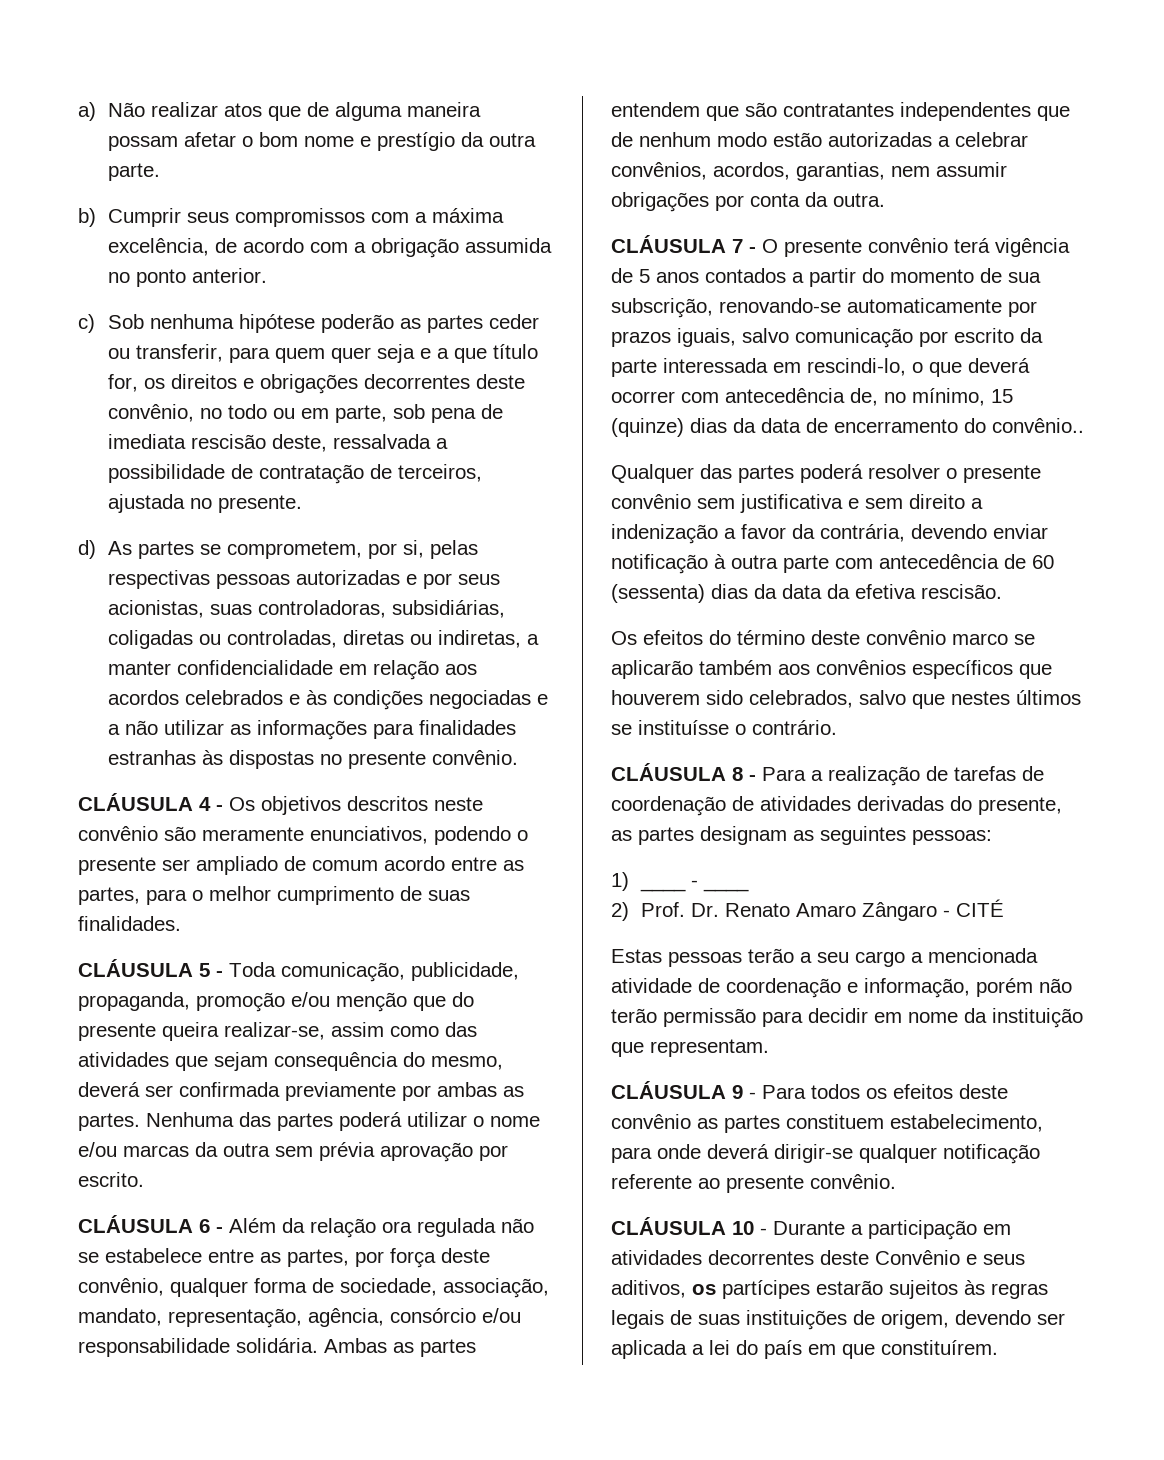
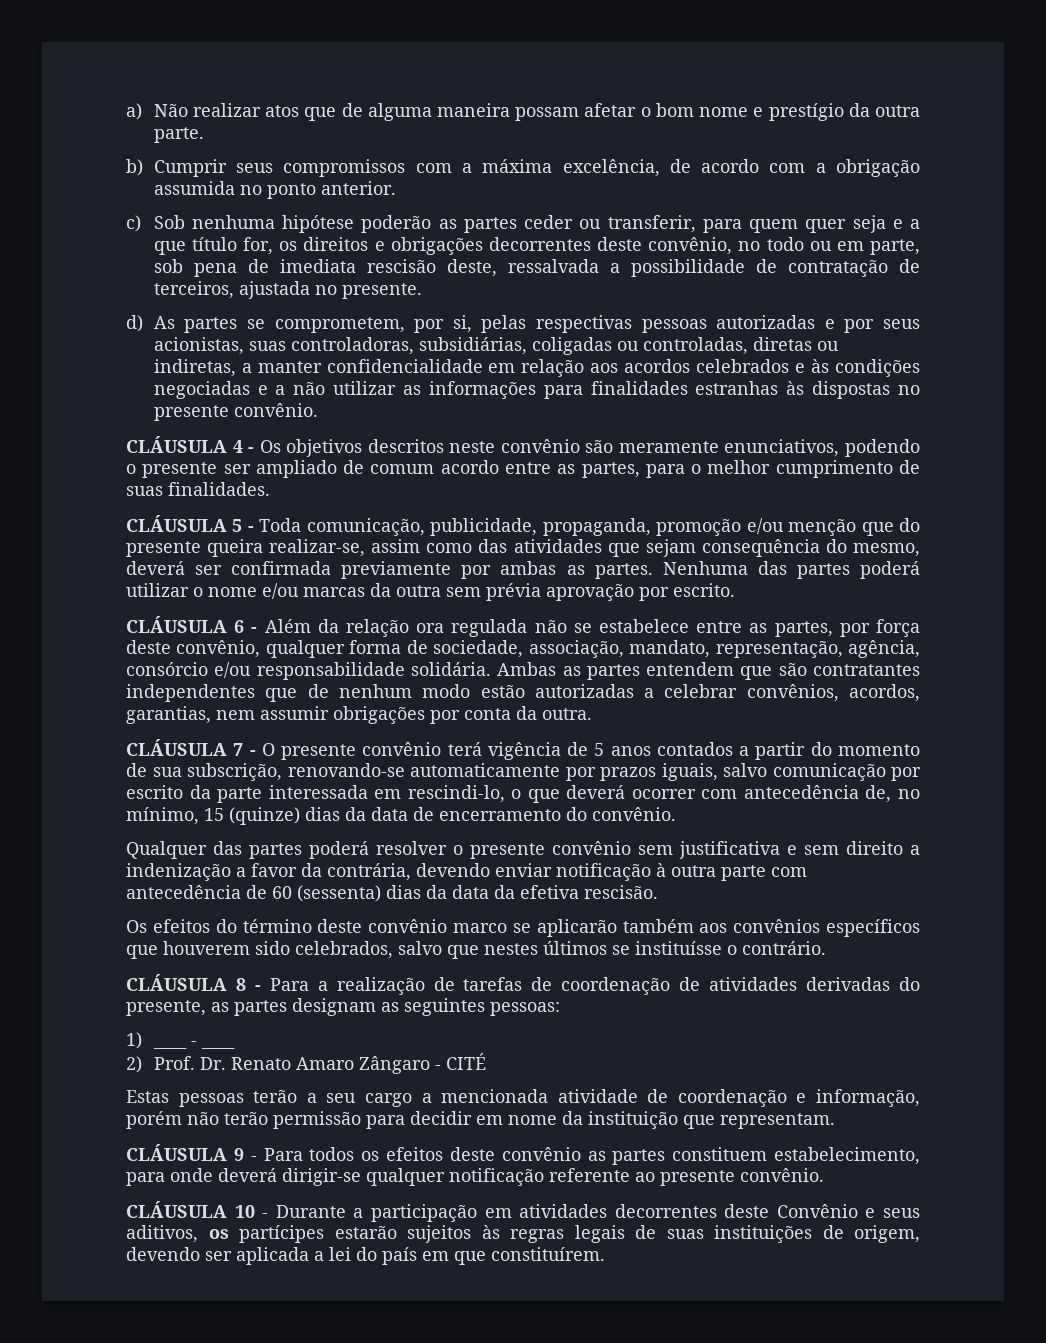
[992,418,1084,433] convênio.. -> [592,807,676,821] convênio.

